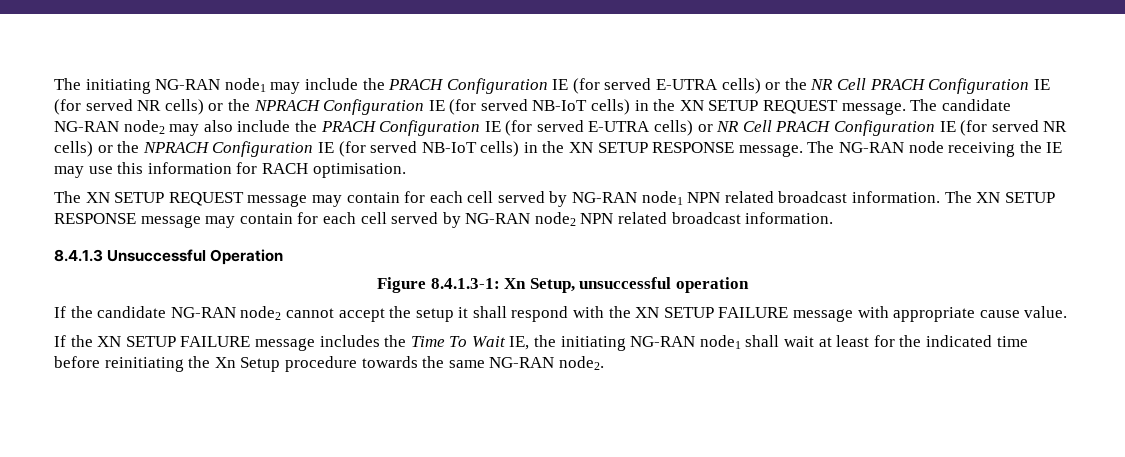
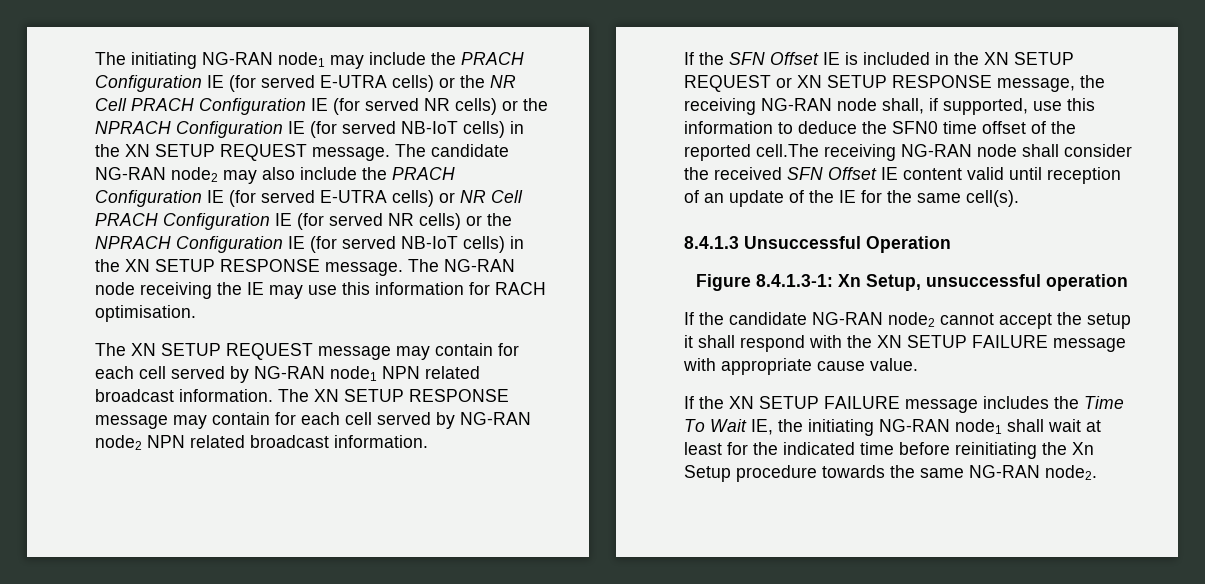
(834, 218) none -> [684,52,1074,65] [684,75,1105,92] [684,98,1095,115] [684,121,1076,134] [684,144,1132,161] [684,167,1121,184] [684,190,1019,207] // If the SFN Offset IE is included in the XN SETUP REQUEST or XN SETUP RESPONSE message, the receiving NG-RAN node shall, if supported, use this information to deduce the SFN0 time offset of the reported cell.The receiving NG-RAN node shall consider the received SFN Offset IE content valid until reception of an update of the IE for the same cell(s).

